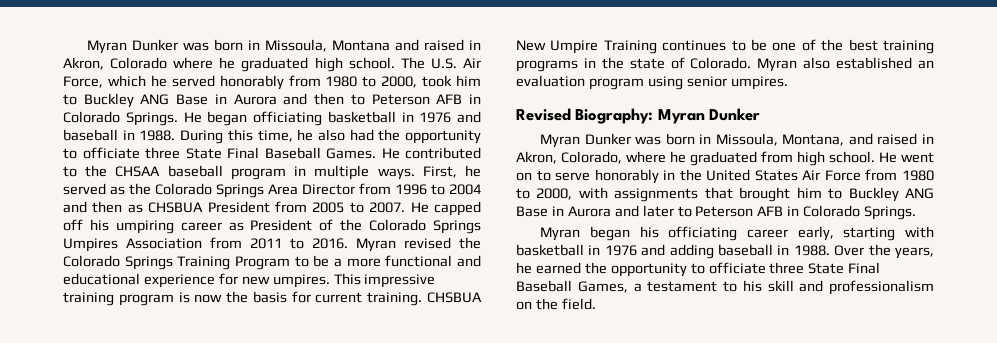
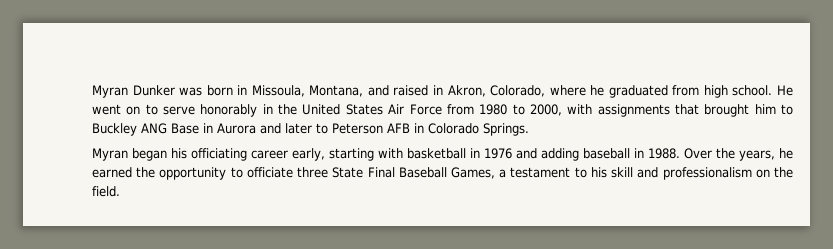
[87,39,481,54] [63,57,481,72] [63,75,481,90] [63,93,482,108] [63,111,481,126] [63,129,481,144] [63,147,481,159] [63,165,482,180] [63,183,481,198] [63,201,481,216] [63,219,482,234] [63,237,481,252] [63,255,481,270] [63,273,436,288] [63,291,482,306] [516,39,934,54] [516,57,934,72] [516,75,788,90] [516,108,761,124] [540,133,778,148] Myran Dunker was born in Missoula, Montana and raised in Akron, Colorado where he graduated high school. The U.S. Air Force, which he served honorably from 1980 to 2000, took him to Buckley ANG Base in Aurora and then to Peterson AFB in Colorado Springs. He began officiating basketball in 1976 and baseball in 1988. During this time, he also had the opportunity to officiate three State Final Baseball Games. He contributed to the CHSAA baseball program in multiple ways. First, he served as the Colorado Springs Area Director from 1996 to 2004 and then as CHSBUA President from 2005 to 2007. He capped off his umpiring career as President of the Colorado Springs Umpires Association from 2011 to 2016. Myran revised the Colorado Springs Training Program to be a more functional and educational experience for new umpires. This impressive training program is now the basis for current training. CHSBUA New Umpire Training continues to be one of the best training programs in the state of Colorado. Myran also established an evaluation program using senior umpires. // Revised Biography: Myran Dunker // Myran Dunker was born in Missoula, -> [92,85,305,98] Myran Dunker was born in Missoula,

